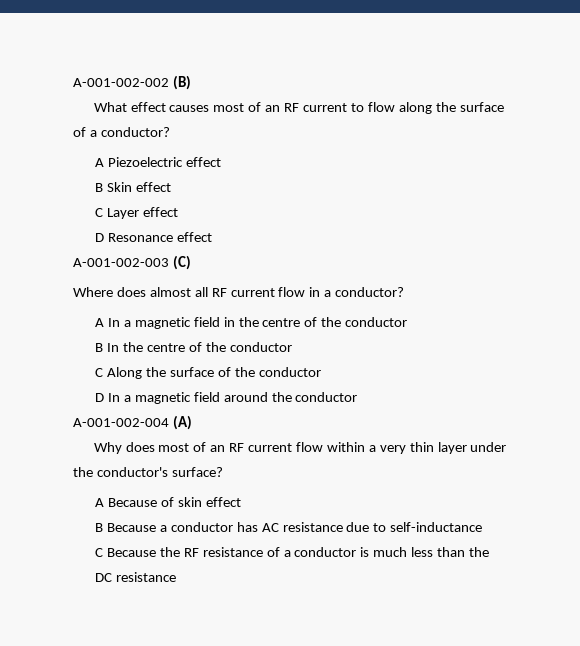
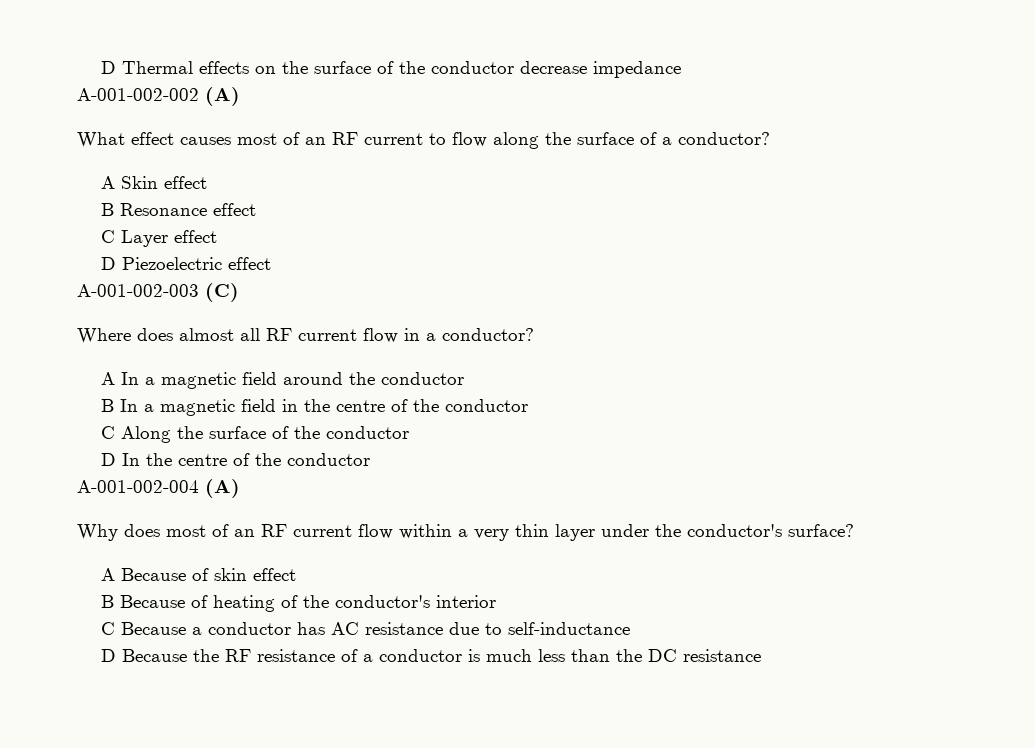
[73,75,191,90] A-001-002-002 (B) -> [100,61,681,78] [77,87,240,106] D Thermal effects on the surface of the conductor decrease impedance // A-001-002-002 (A)
[107,157,221,167] [95,182,132,192] Piezoelectric effect // B Skin -> [120,176,207,189] [100,203,207,216] Skin effect // B Resonance
[107,233,173,242] Resonance -> [121,257,222,270] Piezoelectric
[223,317,318,327] in the centre of -> [282,372,343,385] around
(119, 347) none -> [143,399,298,416] a magnetic field in
[123,392,268,404] a magnetic field around -> [145,453,250,466] the centre of
(156, 527) none -> [190,595,496,612] [100,622,186,635] of heating of the conductor's interior // C Because
[95,548,104,557] C -> [100,649,116,662] D

